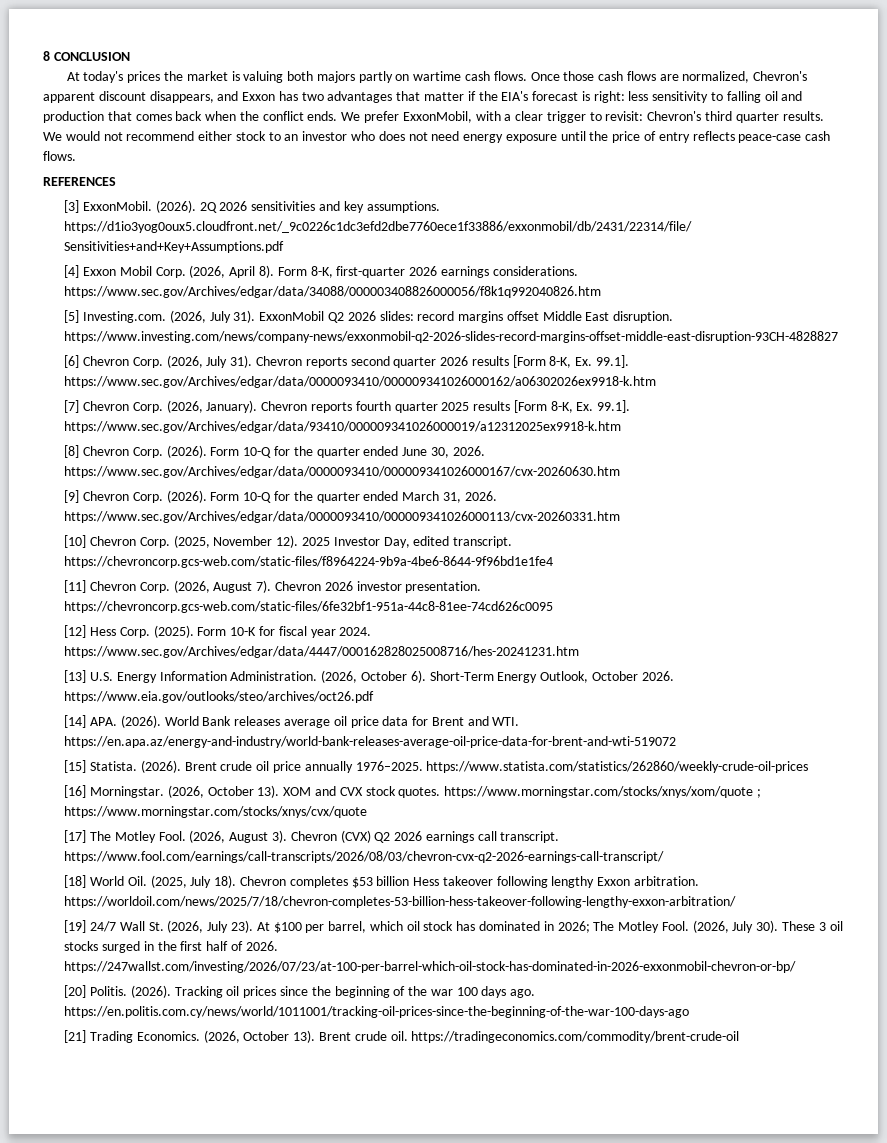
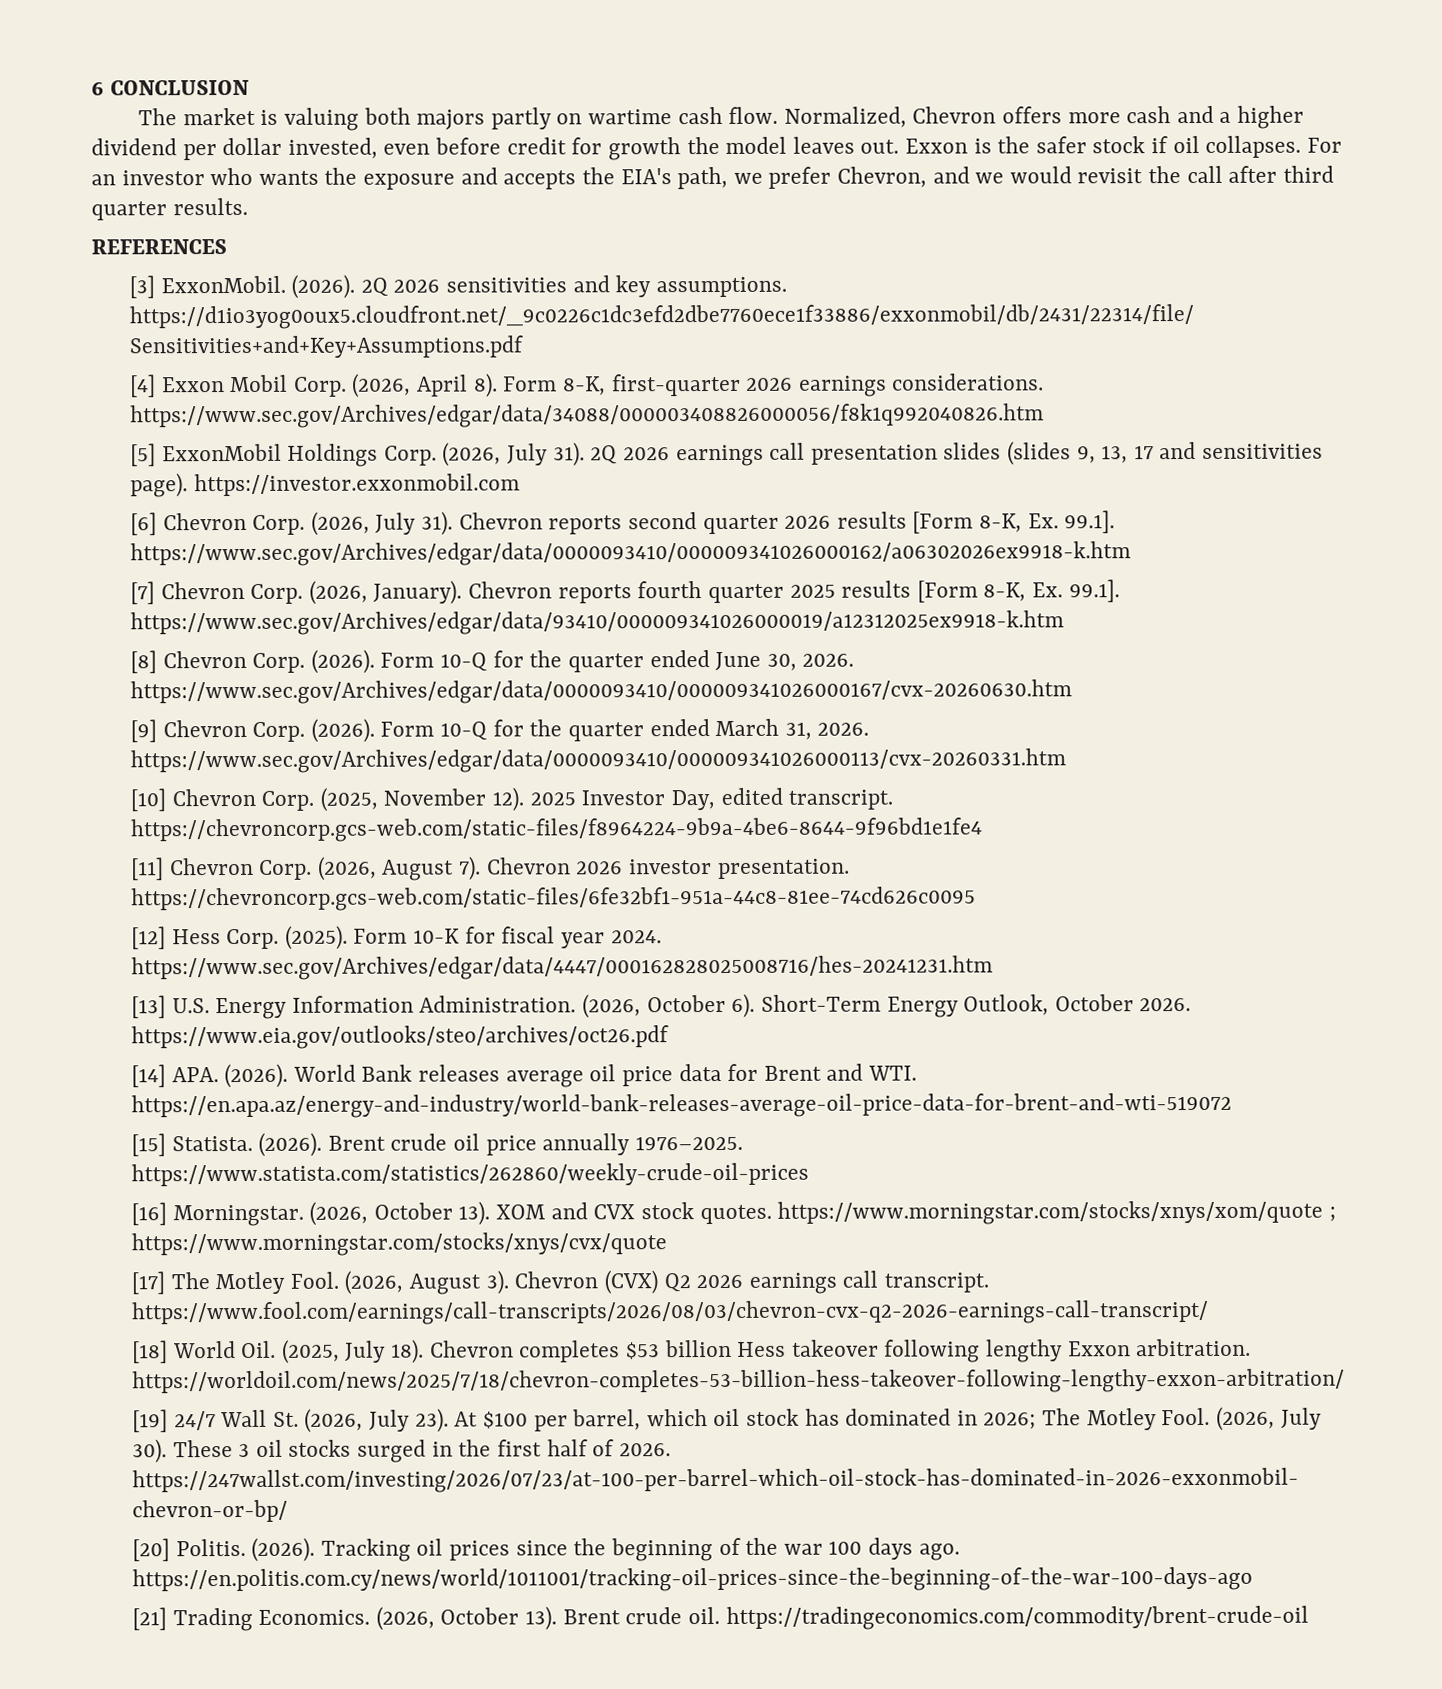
[43,51,50,61] 8 -> [91,81,104,96] 6
[66,71,183,83] At today's prices the -> [138,108,178,126] The
[493,71,808,83] [43,91,803,103] [43,111,824,123] [43,131,831,143] [43,151,76,161] flows. Once those cash flows are normalized, Chevron's apparent discount disappears, and Exxon has two advantages that matter if the EIA's forecast is right: less sensitivity to falling oil and production that comes back when the conflict ends. We prefer ExxonMobil, with a clear trigger to revisit: Chevron's third quarter results. We would not recommend either stock to an investor who does not need energy exposure until the price of entry reflects peace-case cash flows. -> [728,105,1305,129] [91,135,1342,161] [91,165,1334,190] [91,197,248,221] flow. Normalized, Chevron offers more cash and a higher dividend per dollar invested, even before credit for growth the model leaves out. Exxon is the safer stock if oil collapses. For an investor who wants the exposure and accepts the EIA's path, we prefer Chevron, and we would revisit the call after third quarter results.
[83,310,674,323] [64,331,839,343] Investing.com. (2026, July 31). ExxonMobil Q2 2026 slides: record margins offset Middle East disruption. https://www.investing.com/news/company-news/exxonmobil-q2-2026-slides-record-margins-offset-middle-east-disruption-93CH-4828827 -> [161,441,1324,467] [129,473,520,498] ExxonMobil Holdings Corp. (2026, July 31). 2Q 2026 earnings call presentation slides (slides 9, 13, 17 and sensitivities page). https://investor.exxonmobil.com

